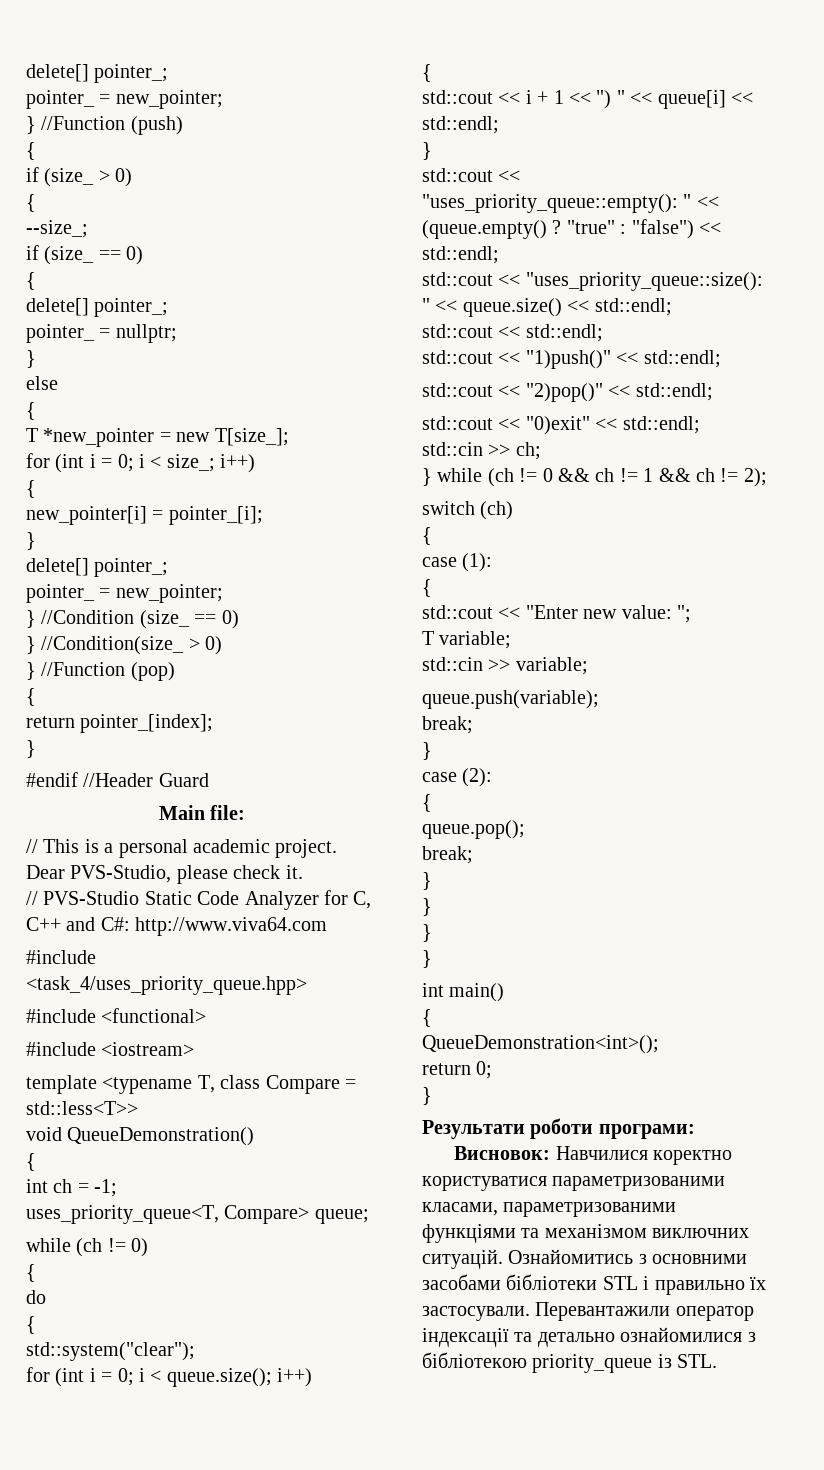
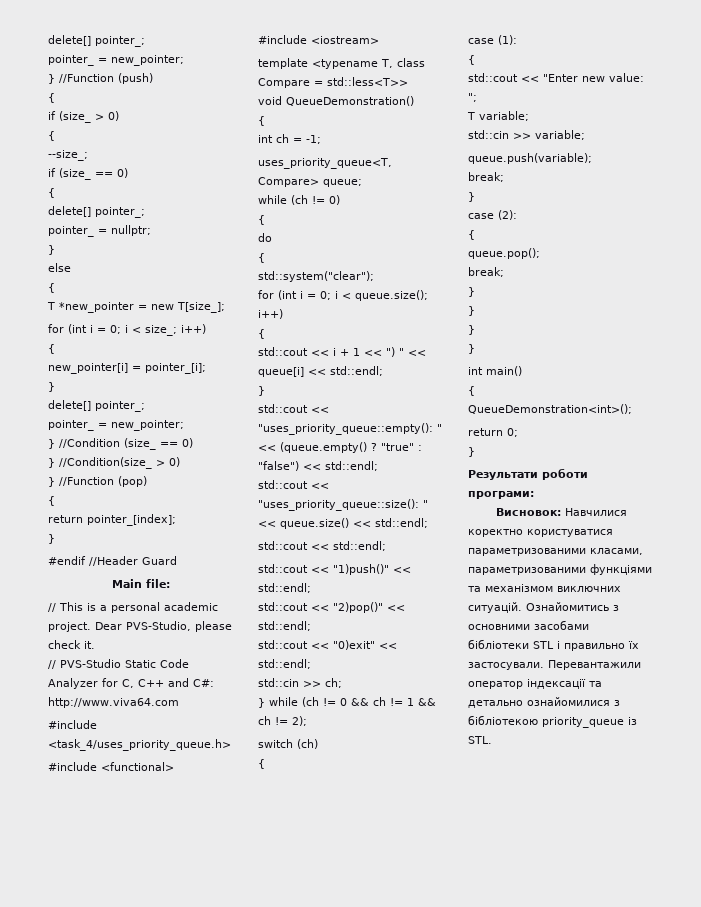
[26,976,307,995] <task_4/uses_priority_queue.hpp> -> [48,739,231,751] <task_4/uses_priority_queue.h>

